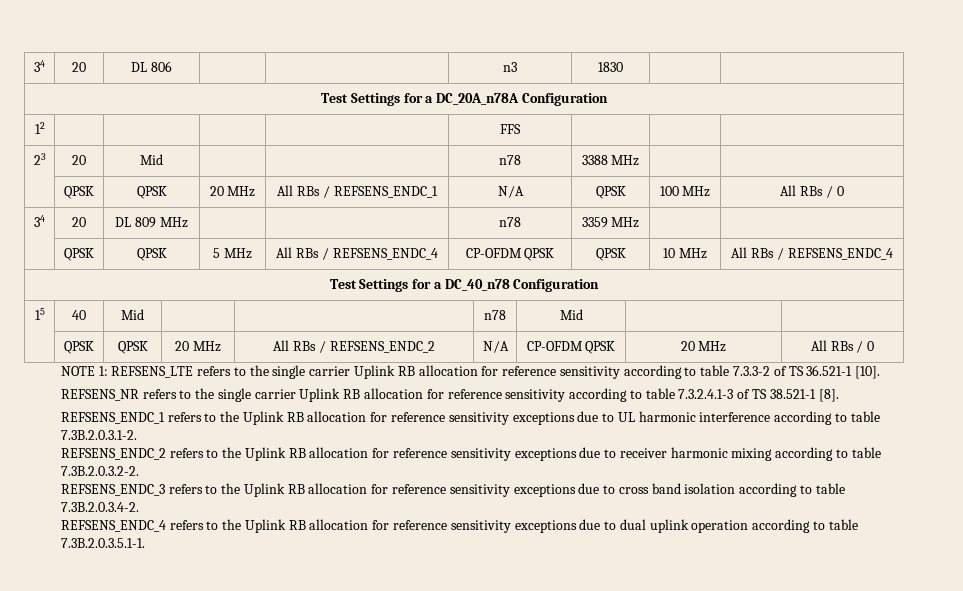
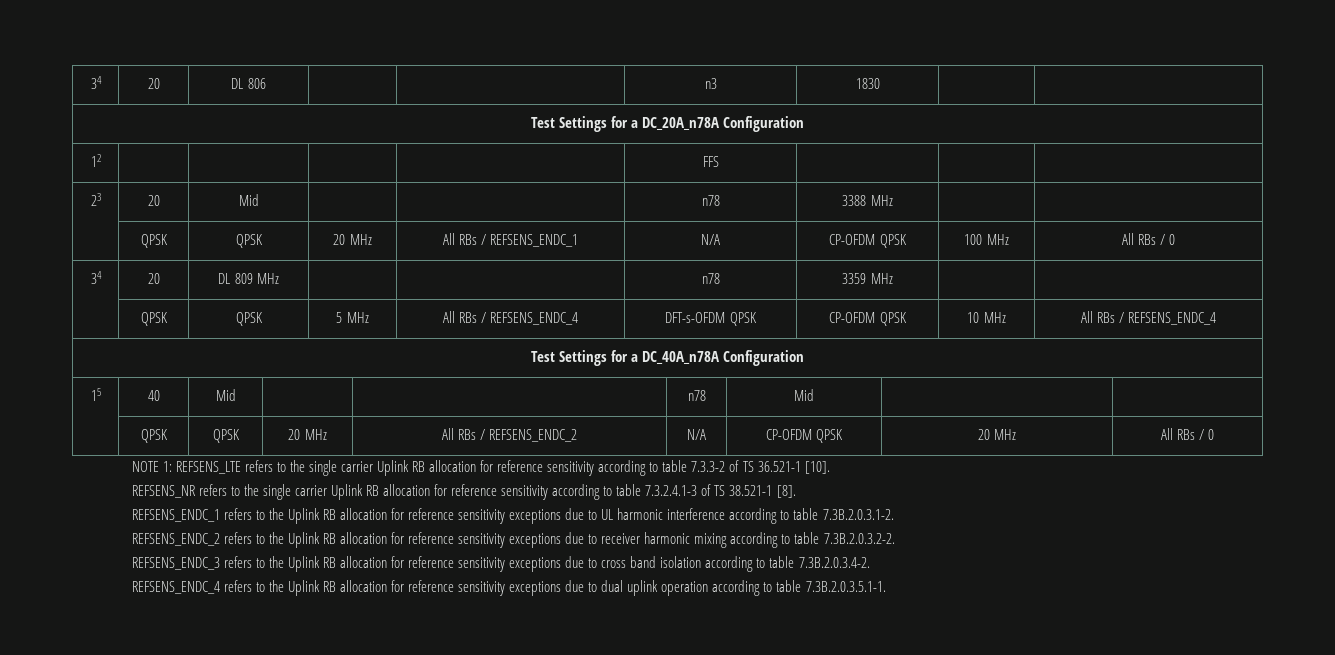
(524, 192) none -> [829,234,876,245] CP-OFDM
[465,248,555,261] CP-OFDM QPSK | -> [665,312,757,326] [829,312,876,323] DFT-s-OFDM QPSK | CP-OFDM
[444,279,510,291] DC_40_n78 -> [642,351,721,364] DC_40A_n78A

